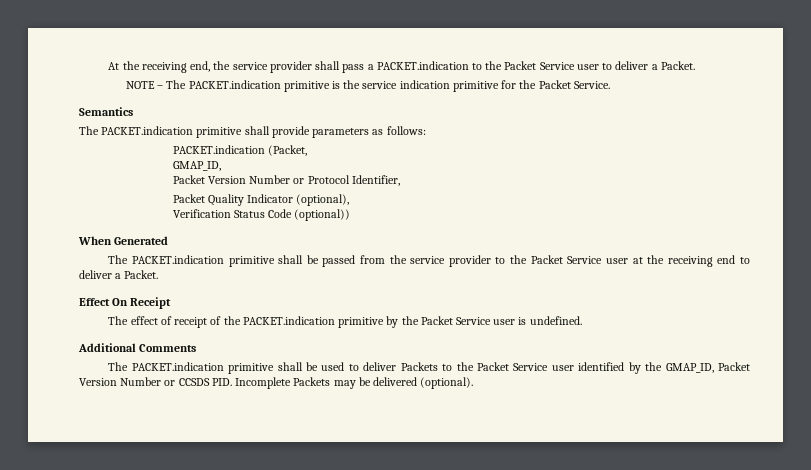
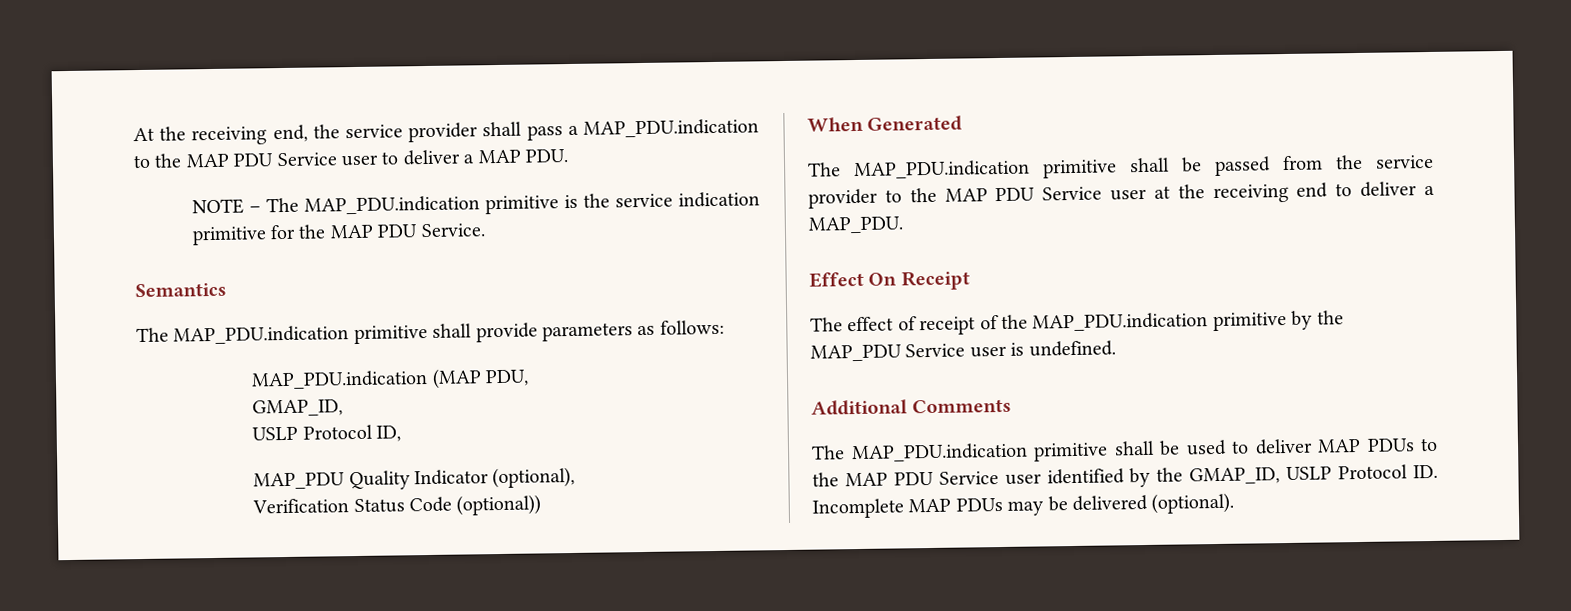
[376,61,537,70] PACKET.indication to the Packet -> [583,118,759,138] [133,153,275,169] MAP_PDU.indication to the MAP PDU
[660,61,695,70] Packet. -> [477,149,568,164] MAP PDU.
[188,80,281,89] PACKET.indication -> [303,195,480,215] MAP_PDU.indication
[538,80,571,89] Packet -> [329,224,419,239] MAP PDU
[101,126,194,135] PACKET.indication -> [173,325,350,345] MAP_PDU.indication
[172,145,307,156] [172,161,221,171] [172,175,400,186] [172,194,205,203] PACKET.indication (Packet, // GMAP_ID, // Packet Version Number or Protocol Identifier, // Packet -> [251,368,529,390] [252,399,344,417] [252,424,401,442] [253,472,346,490] MAP_PDU.indication (MAP PDU, // GMAP_ID, // USLP Protocol ID, // MAP_PDU
[131,255,224,264] PACKET.indication -> [854,159,1030,180] MAP_PDU.indication
[530,255,563,264] Packet -> [944,187,1036,202] MAP PDU
[124,270,159,279] Packet. -> [808,216,903,234] MAP_PDU.
[242,316,335,325] PACKET.indication -> [1032,312,1209,332] MAP_PDU.indication
[420,316,453,325] Packet -> [810,344,902,362] MAP_PDU
[131,362,224,371] PACKET.indication -> [850,442,1028,463] MAP_PDU.indication
[400,362,510,371] Packets to the Packet -> [1317,437,1438,453] [812,471,934,487] MAP PDUs to the MAP PDU
[718,362,750,371] [79,377,331,389] Packet Version Number or CCSDS PID. Incomplete Packets -> [1286,464,1438,481] [812,497,1003,519] USLP Protocol ID. Incomplete MAP PDUs

